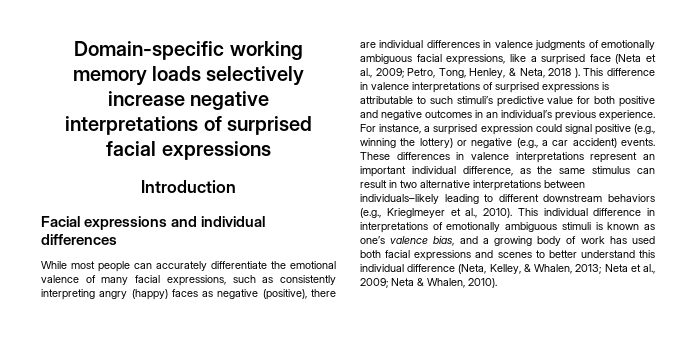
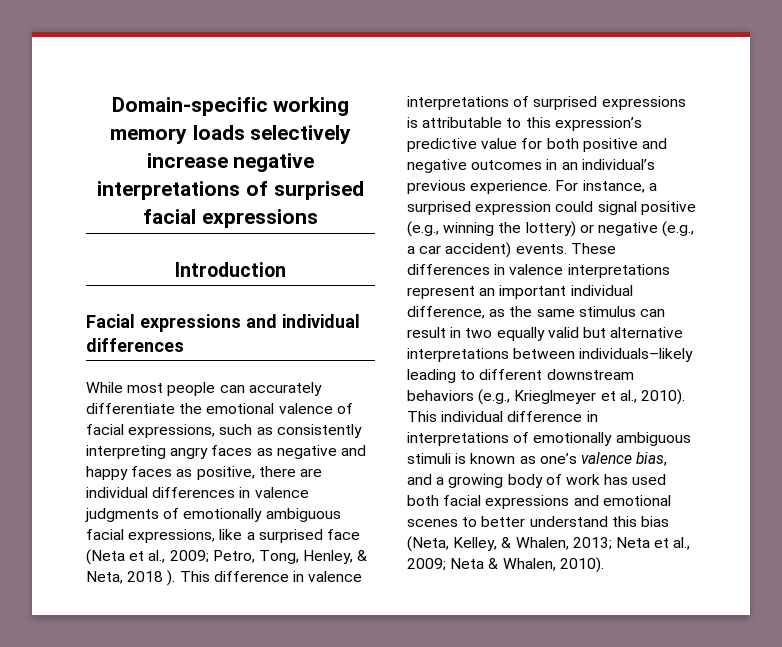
[101,277,129,285] many -> (353, 408) none
[131,289,168,300] (happy) -> (209, 453) none
[262,289,307,300] (positive), -> [340,445,366,456] [86,466,255,480] and happy faces as positive,
[429,96,493,104] such stimuli’s -> [525,117,642,131] this expression’s
(417, 184) none -> [496,327,606,341] equally valid but
(494, 254) none -> [602,495,671,506] emotional
[360,264,456,272] individual difference -> [640,516,669,527] bias

